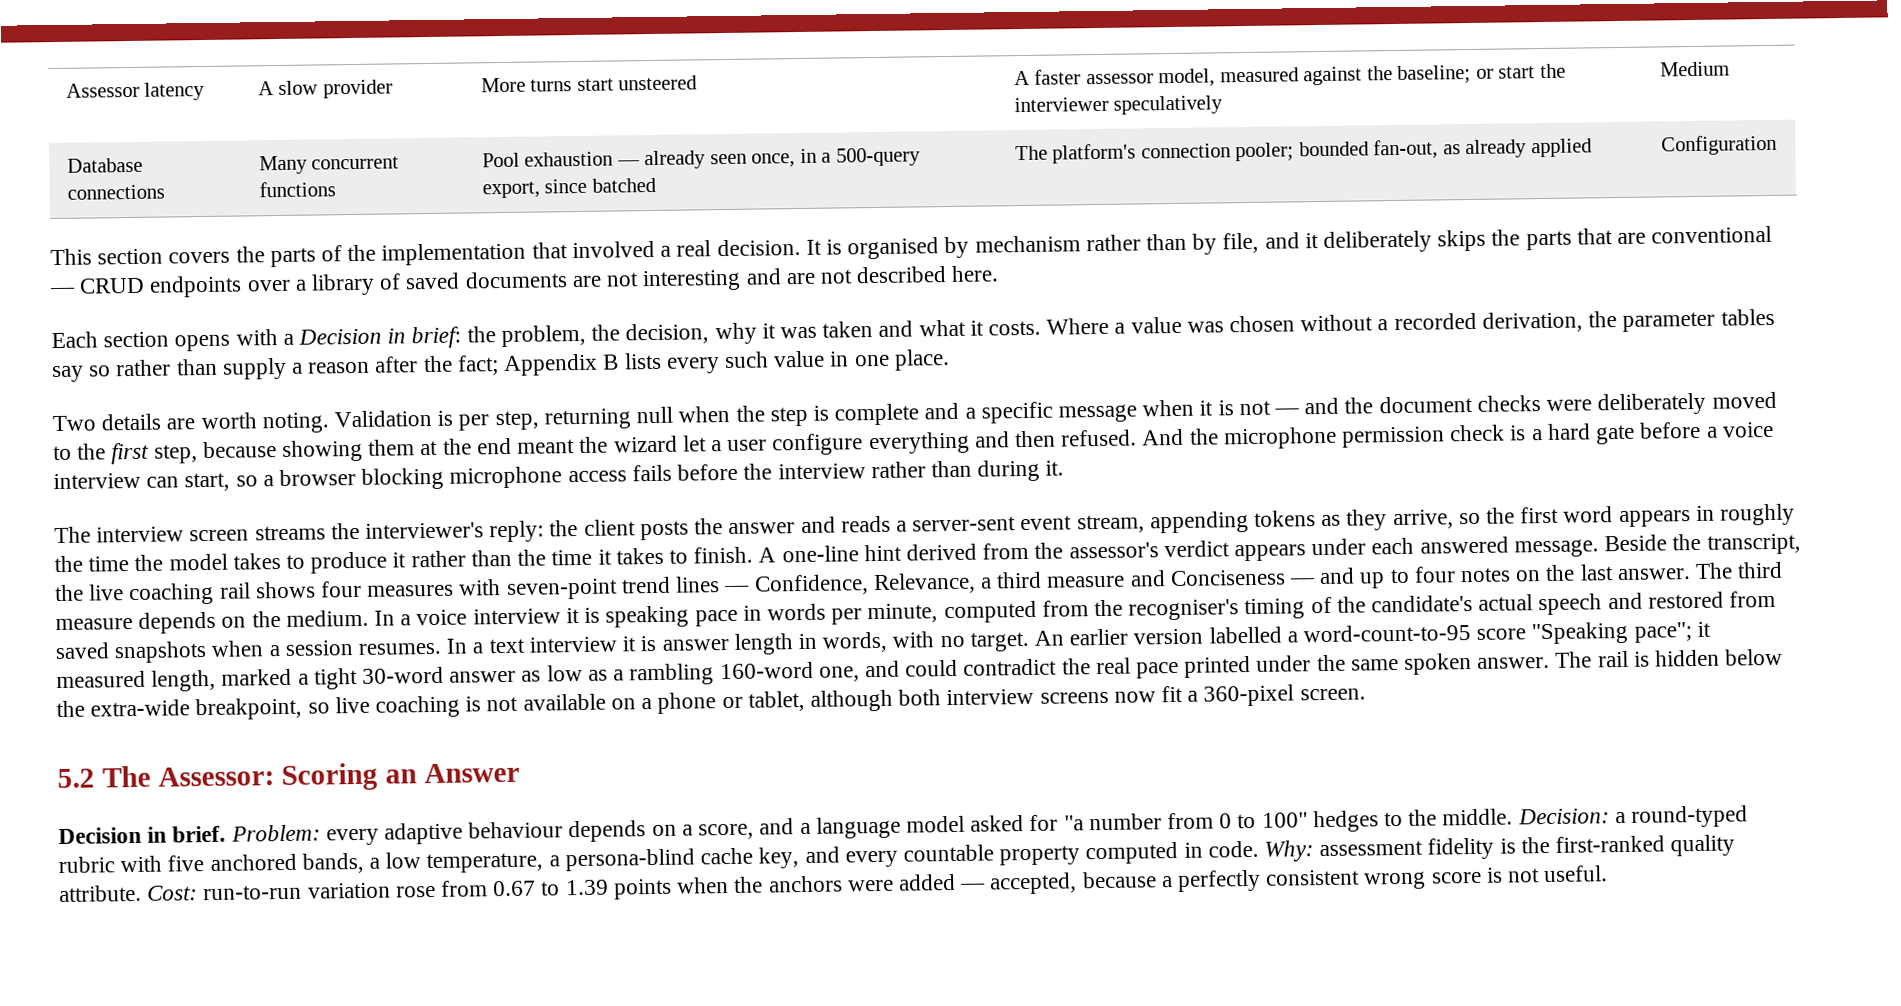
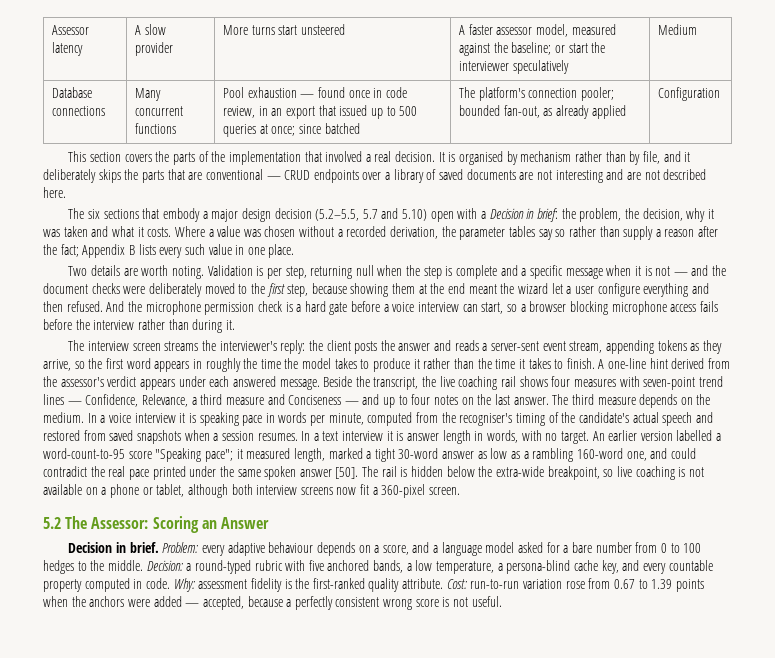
[644,147,921,170] [481,181,540,199] already seen once, in a 500-query export, -> [318,87,407,98] [223,105,418,119] [223,124,296,137] found once in code review, in an export that issued up to 500 queries at once;
[51,331,231,352] Each section opens -> [68,208,454,222] The six sections that embody a major design decision (5.2–5.5, 5.7 and 5.10) open
[1477,656,1551,669] answer. -> [299,467,359,479] answer [50].
[1063,815,1084,831] "a -> [563,542,592,553] a bare
[1261,812,1308,828] 100" -> [683,543,702,553] 100

